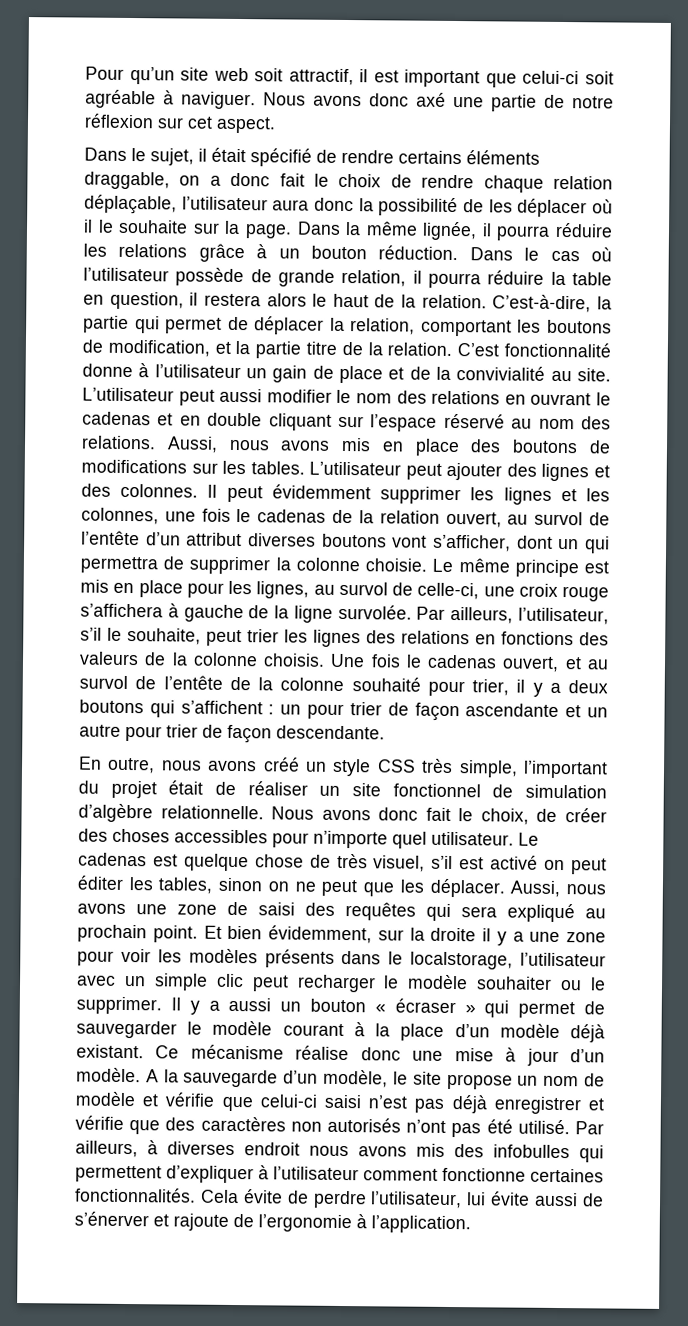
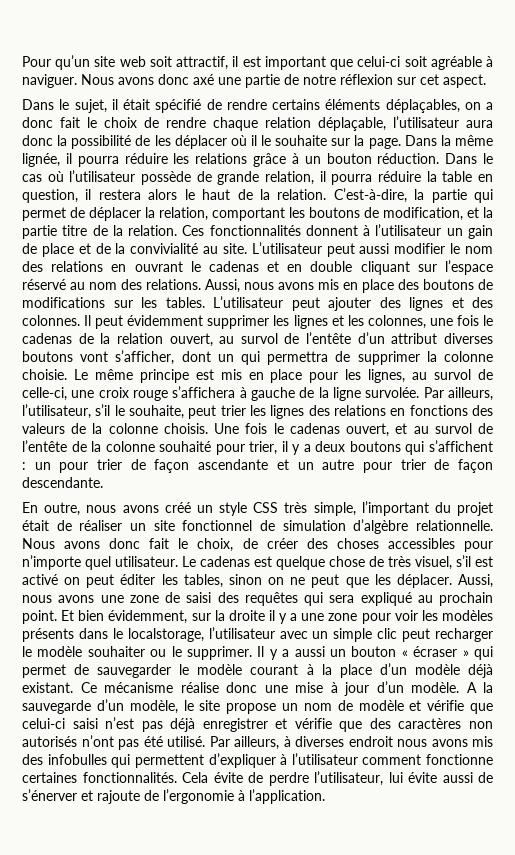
[84,171,170,190] draggable, -> [385,99,460,113] déplaçables,
[457,342,611,358] [82,363,133,378] C’est fonctionnalité donne -> [182,225,358,236] Ces fonctionnalités donnent

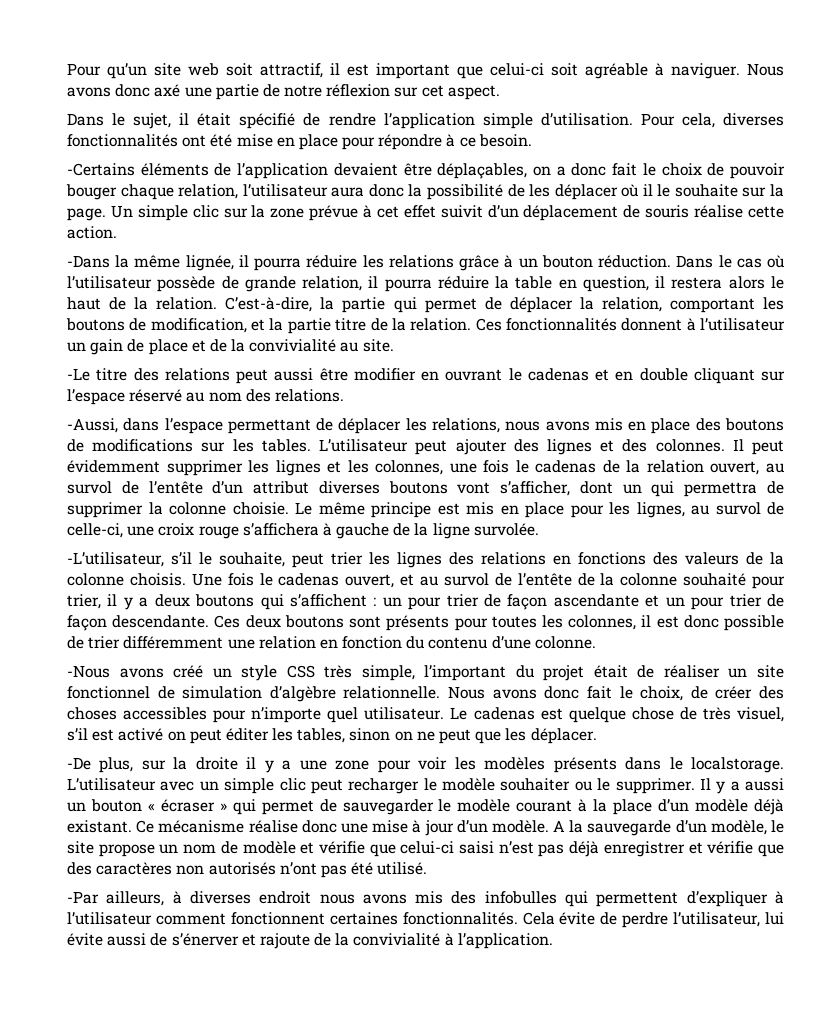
[272,99,381,110] certains éléments -> [383,113,785,129] [67,134,532,150] [67,163,432,179] l’application simple d’utilisation. Pour cela, diverses fonctionnalités ont été mise en place pour répondre à ce besoin. // -Certains éléments de l’application devaient être
[166,117,386,131] rendre chaque relation déplaçable, -> [729,163,785,179] [66,184,239,200] pouvoir bouger chaque relation,
[404,135,437,146] Dans -> [110,205,784,221] [67,226,117,239] [67,255,110,268] Un simple clic sur la zone prévue à cet effet suivit d’un déplacement de souris réalise cette action. // -Dans
[251,242,494,257] [22,261,104,272] L’utilisateur peut aussi modifier le nom des relations -> [67,368,416,384] // -Le titre des relations peut aussi être modifier
[205,279,240,293] Aussi, -> [67,418,500,434] // -Aussi, dans l’espace permettant de déplacer les relations,
[423,387,493,401] [22,404,91,419] Par ailleurs, l’utilisateur, -> [67,552,164,567] // -L’utilisateur,
[322,459,355,470] autre -> (685, 602) none
[22,502,117,516] // En outre, nous -> [214,615,784,631] [67,636,596,649] [67,665,110,678] Ces deux boutons sont présents pour toutes les colonnes, il est donc possible de trier différemment une relation en fonction du contenu d’une colonne. // -Nous
[457,574,493,588] [22,592,493,606] [22,610,188,624] Aussi, nous avons une zone de saisi des requêtes qui sera expliqué au prochain point. Et bien évidemment, -> [67,757,134,773] // -De plus,
[127,627,275,642] localstorage, l’utilisateur -> [691,757,785,773] [67,778,156,791] localstorage. L’utilisateur
[209,736,230,747] Par -> [67,891,99,904] // -Par
[426,754,493,765] fonctionne -> [230,912,325,925] fonctionnent
[163,789,234,804] l’ergonomie -> [335,933,441,946] la convivialité

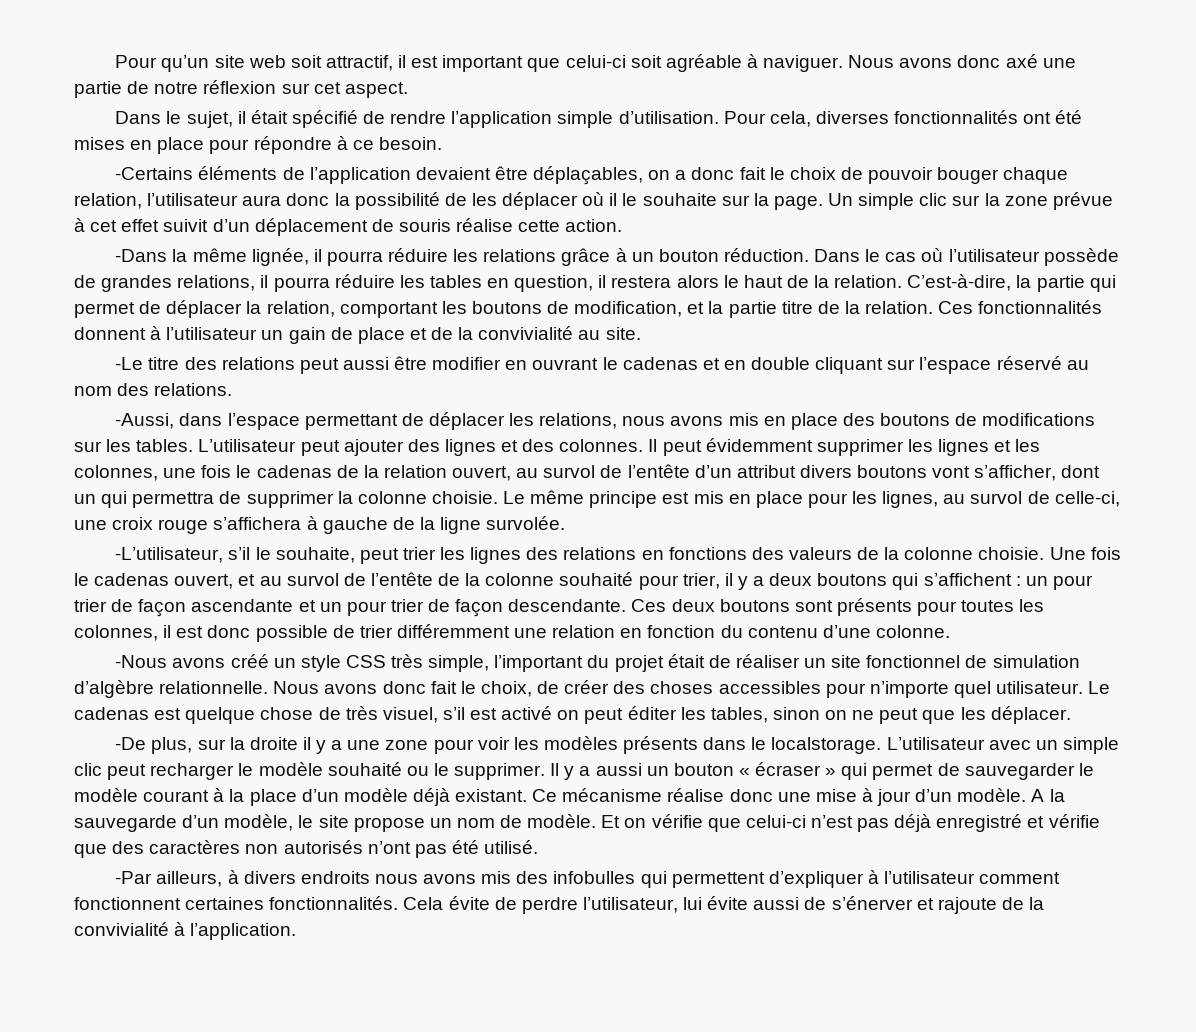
[236,134,273,147] mise -> [74,137,125,150] mises
[244,276,553,292] grande relation, il pourra réduire la table -> [101,274,482,292] grandes relations, il pourra réduire les tables
[318,481,380,494] diverses -> [799,465,852,478] divers
[129,573,186,586] choisis. -> [978,547,1045,560] choisie.
[500,778,571,791] souhaiter -> [327,762,402,776] souhaité
[242,841,315,854] modèle et -> [527,814,647,828] modèle. Et on
[459,841,495,854] saisi -> (806, 821) none
[603,841,685,857] enregistrer -> [936,814,1023,832] enregistré
[189,891,312,904] diverses endroit -> [243,871,370,884] divers endroits

